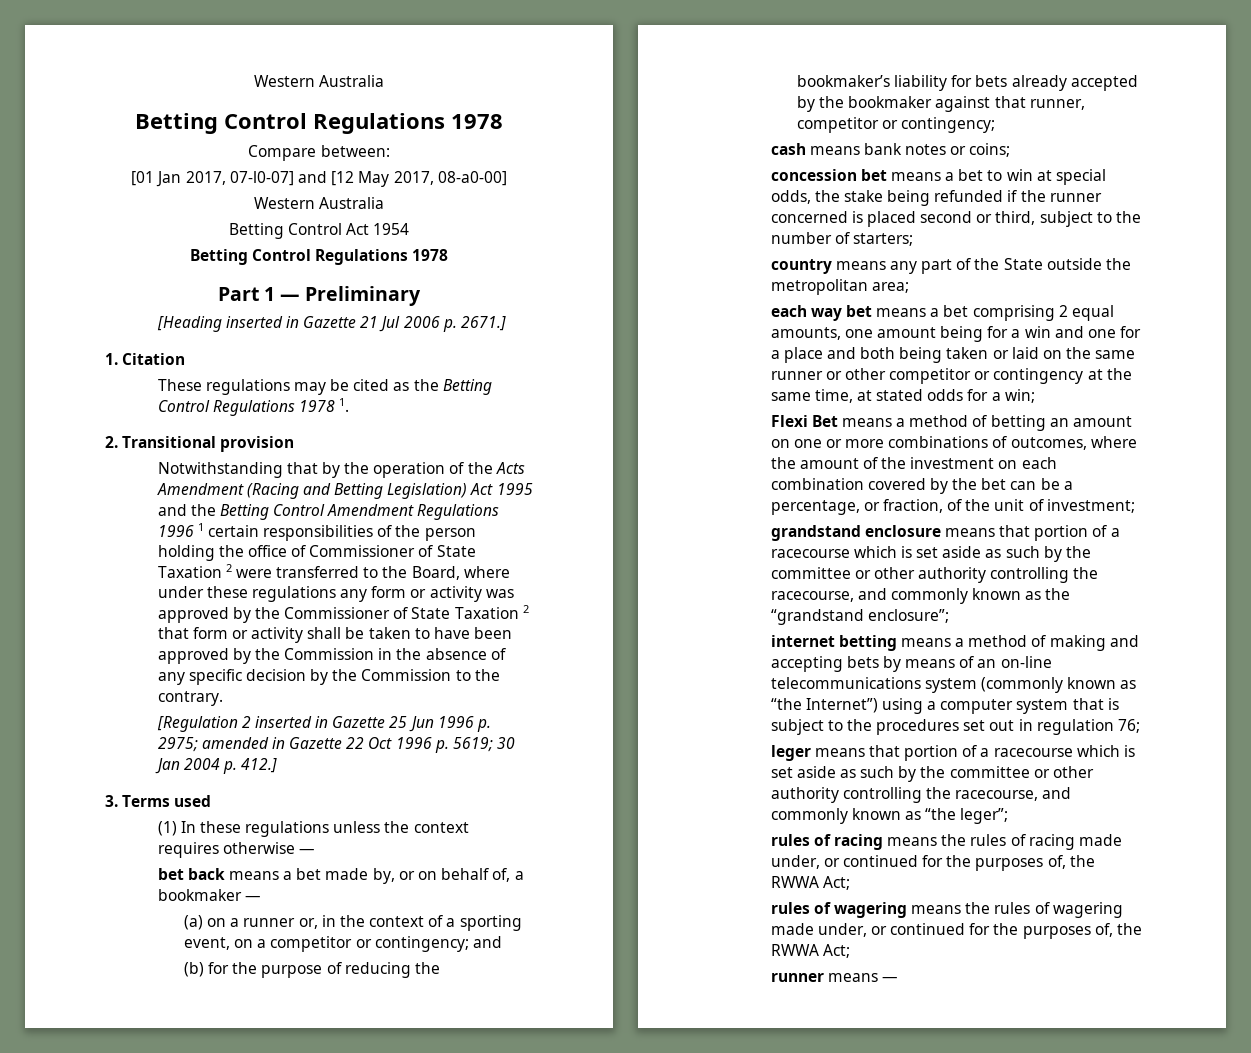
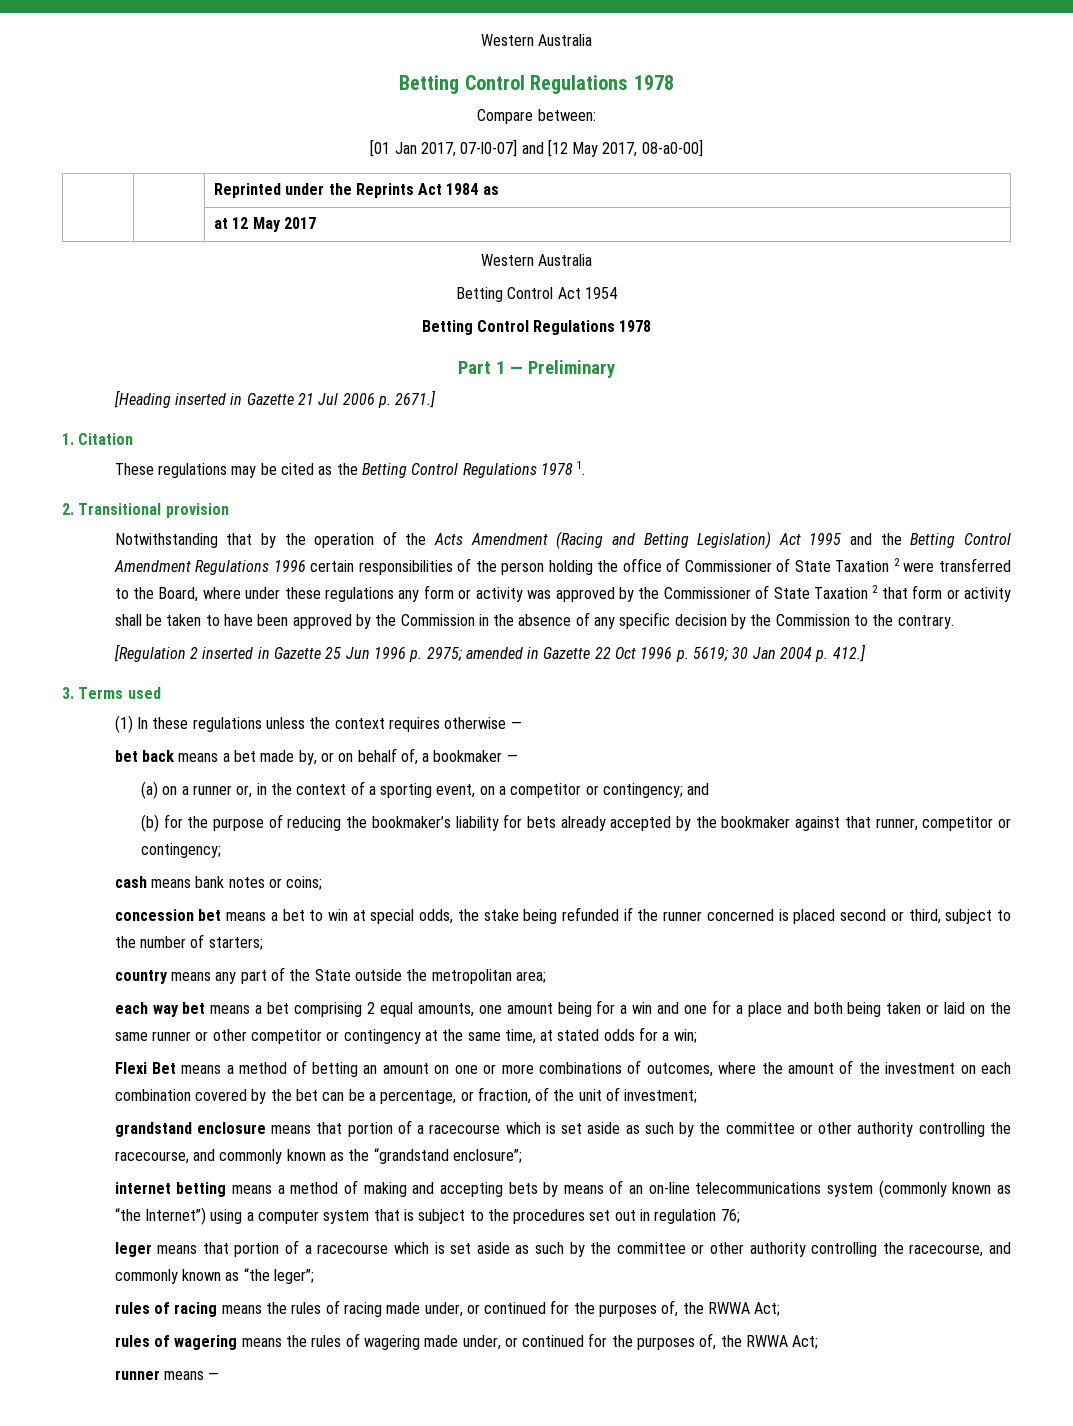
(507, 178) none -> [213,183,499,198] [213,217,316,232] // | | Reprinted under the Reprints Act 1984 as // | | at 12 May 2017
[197,523,204,531] 1 -> (306, 566) none

